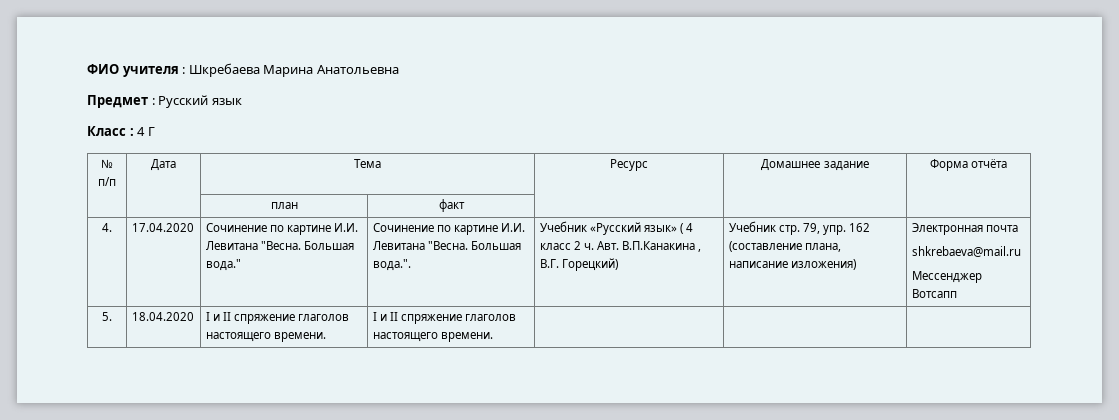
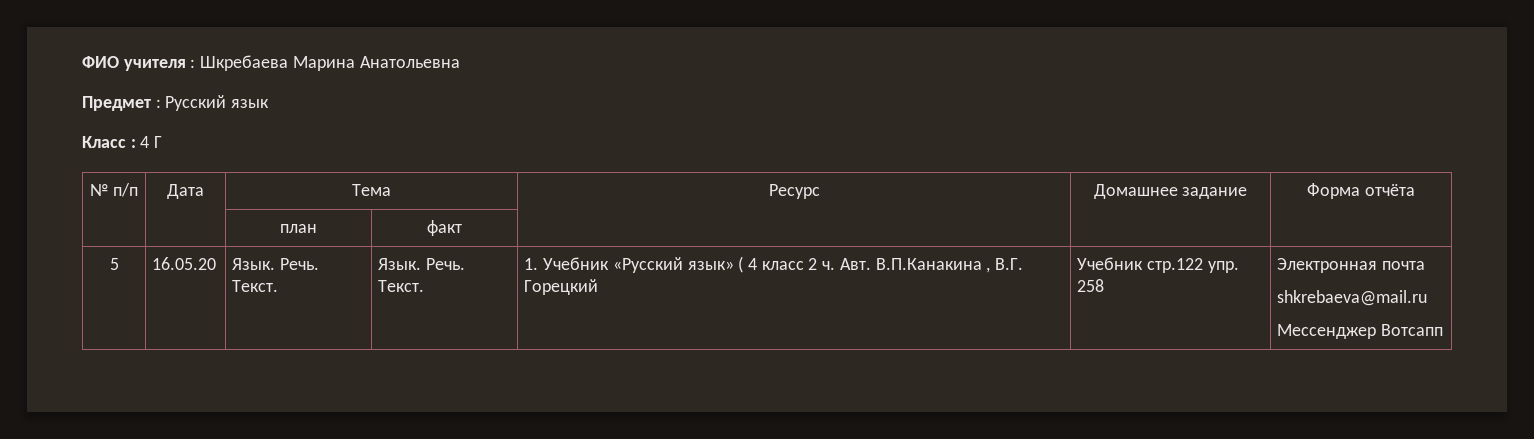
[102,223,112,232] [131,223,194,232] [205,223,358,235] [205,241,354,250] [205,259,241,271] [372,223,525,235] [372,241,521,250] [372,259,411,271] 4. | 17.04.2020 | Сочинение по картине И.И. Левитана "Весна. Большая вода." | Сочинение по картине И.И. Левитана "Весна. Большая вода.". | -> [109,258,119,270] [152,257,217,270] [232,258,320,270] [232,280,279,292] [378,258,466,270] [378,280,425,292] [524,258,539,270] 5 | 16.05.20 | Язык. Речь. Текст. | Язык. Речь. Текст. | 1.
[561,258,618,271] [728,221,871,235] [728,241,841,252] [728,259,856,270] Горецкий) | Учебник стр. 79, упр. 162 (составление плана, написание изложения) -> [524,279,599,295] [1077,257,1239,273] [1077,279,1105,292] Горецкий | Учебник стр.122 упр. 258
[102,312,112,321] [131,312,194,321] [205,312,350,324] [205,332,326,342] [372,312,517,324] [372,332,493,342] // 5. | 18.04.2020 | I и II спряжение глаголов настоящего времени. | I и II спряжение глаголов настоящего времени. | | | -> (1444, 330) none

